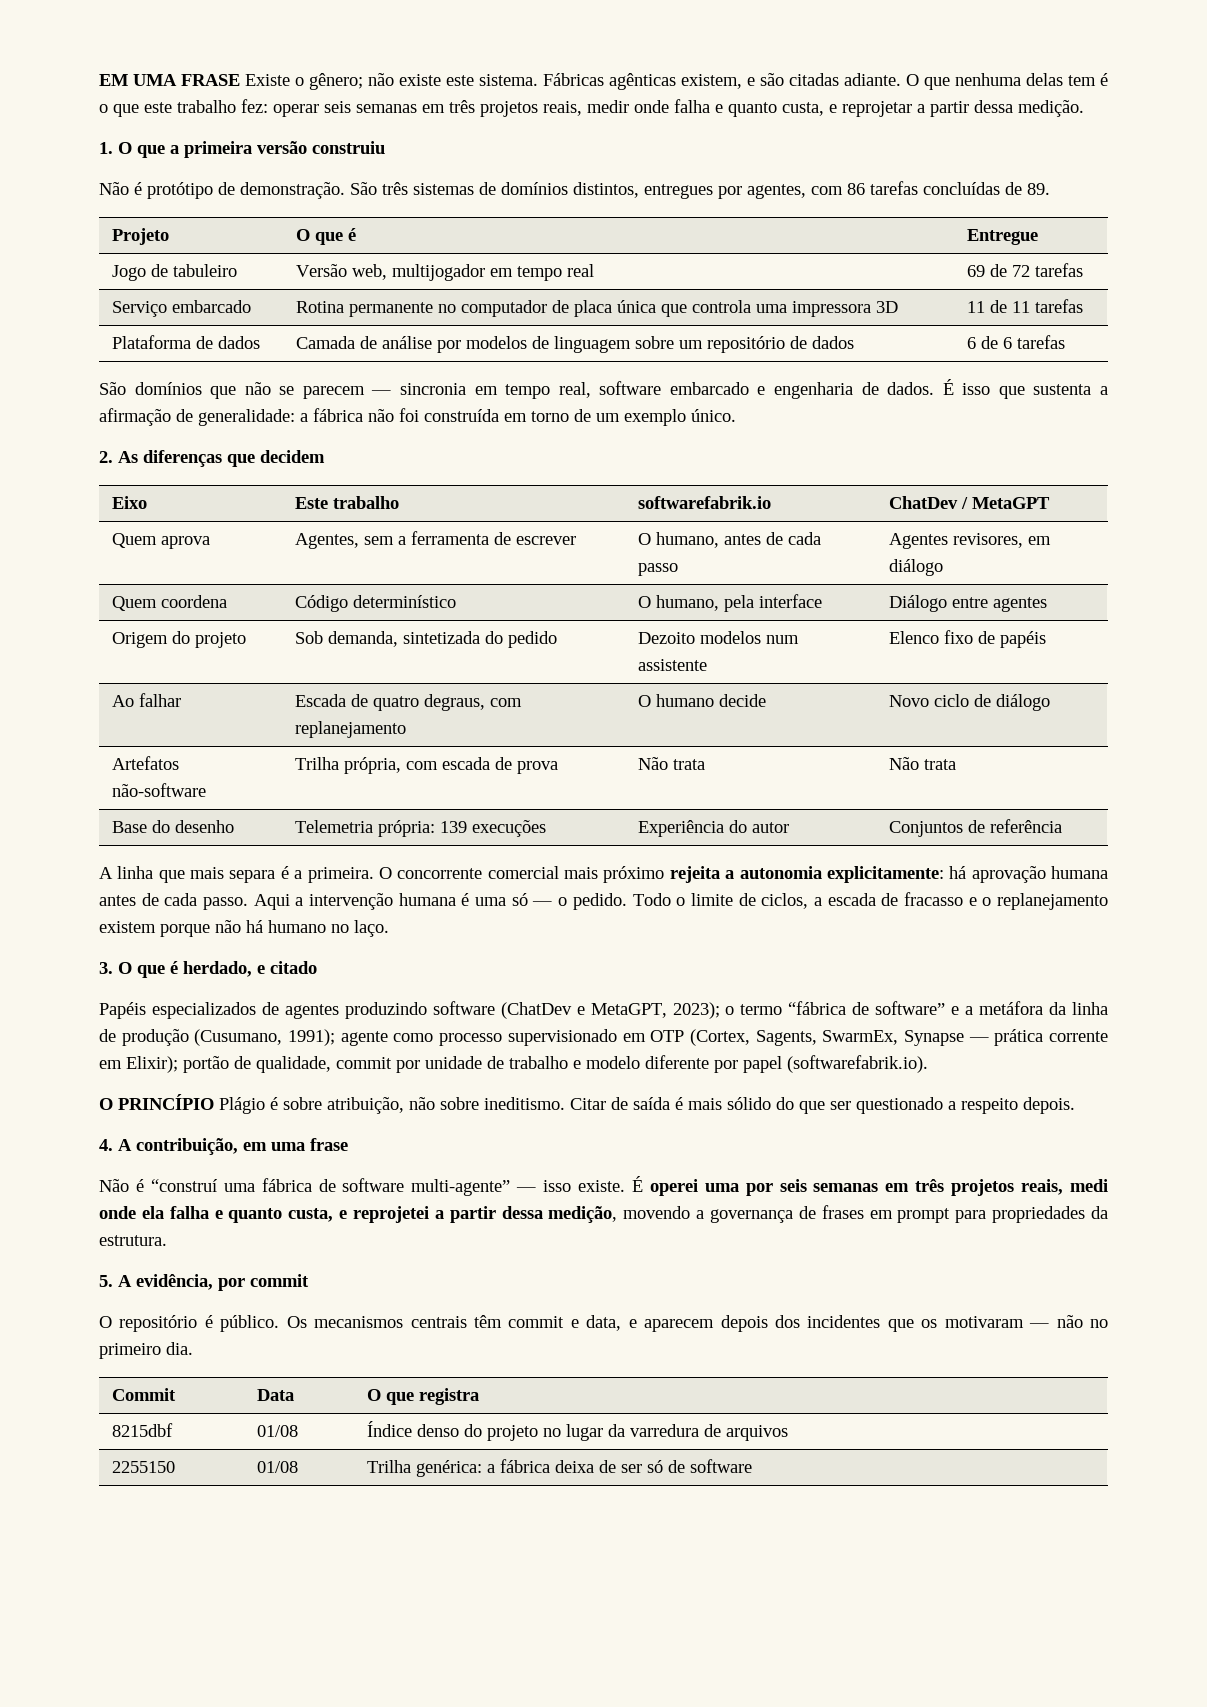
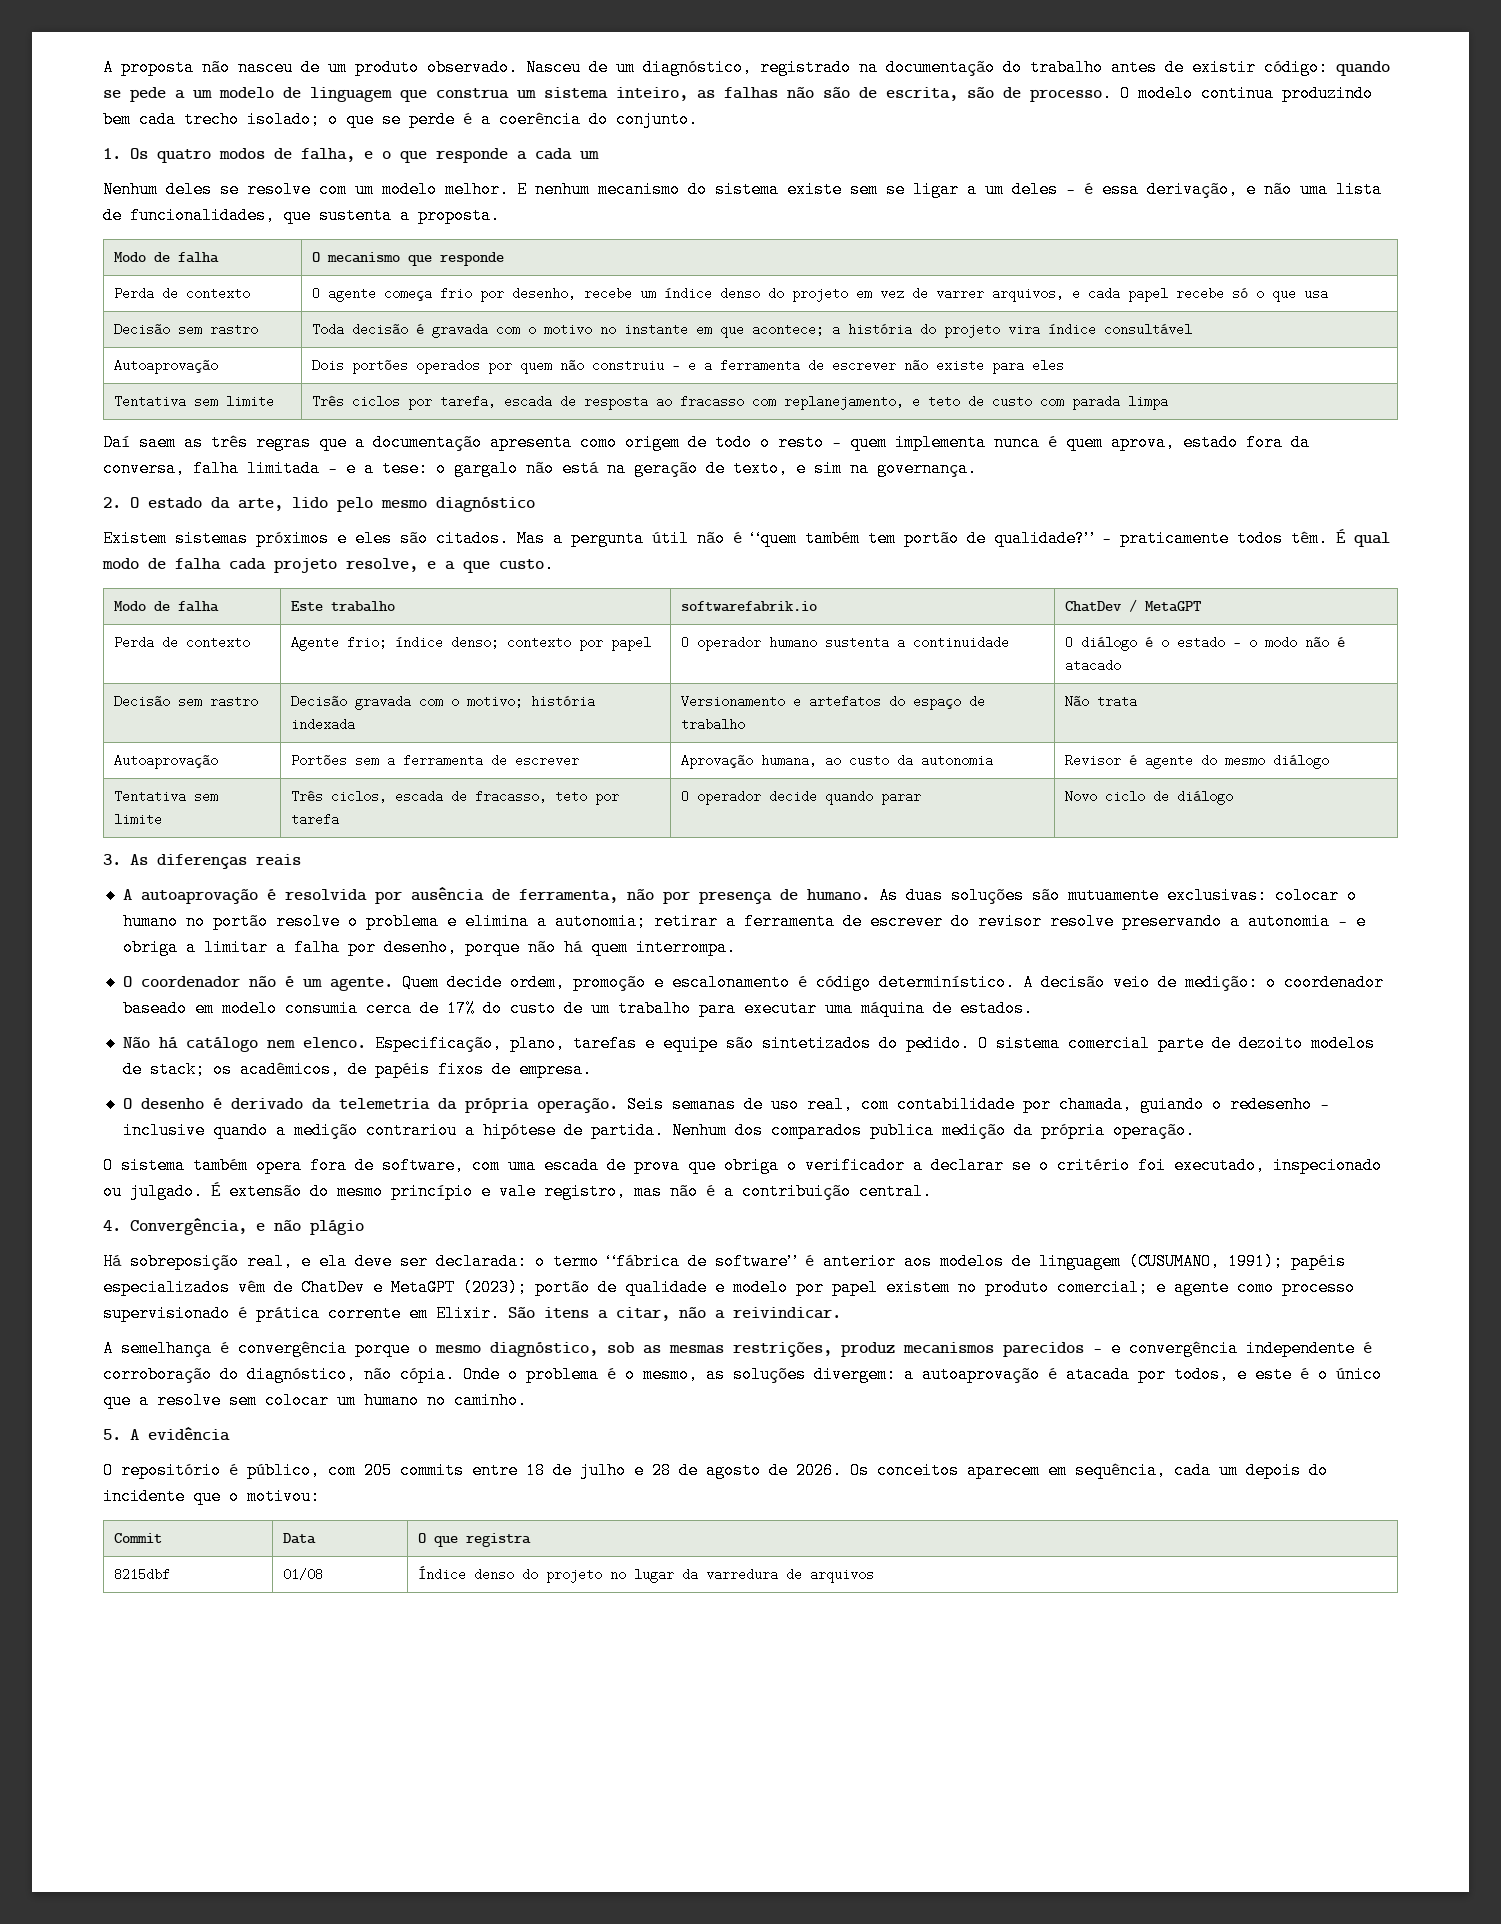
[99,73,1108,90] [99,99,1084,117] [99,141,385,158] [99,181,1050,199] [111,228,169,245] [295,228,356,245] [966,229,1038,245] [111,264,237,281] [295,264,594,281] [966,263,1083,277] [111,300,251,317] [295,300,898,317] [966,299,1083,313] [111,335,260,349] [295,336,854,353] [966,335,1065,349] [99,379,1108,399] [99,408,736,426] [99,450,325,467] [111,496,147,509] EM UMA FRASE Existe o gênero; não existe este sistema. Fábricas agênticas existem, e são citadas adiante. O que nenhuma delas tem é o que este trabalho fez: operar seis semanas em três projetos reais, medir onde falha e quanto custa, e reprojetar a partir dessa medição. // 1. O que a primeira versão construiu // Não é protótipo de demonstração. São três sistemas de domínios distintos, entregues por agentes, com 86 tarefas concluídas de 89. // Projeto | O que é | Entregue // Jogo de tabuleiro | Versão web, multijogador em tempo real | 69 de 72 tarefas // Serviço embarcado | Rotina permanente no computador de placa única que controla uma impressora 3D | 11 de 11 tarefas // Plataforma de dados | Camada de análise por modelos de linguagem sobre um repositório de dados | 6 de 6 tarefas // São domínios que não se parecem — sincronia em tempo real, software embarcado e engenharia de dados. É isso que sustenta a afirmação de generalidade: a fábrica não foi construída em torno de um exemplo único. // 2. As diferenças que decidem // Eixo -> [103,59,1390,76] [103,85,1373,102] [103,111,698,128] [103,148,599,163] [103,181,1382,198] [103,207,500,224] [113,252,219,263] [311,252,504,266] [113,287,250,300] [311,287,1328,302] [113,323,258,336] [311,323,1192,338] [113,359,218,374] [311,359,1064,374] [113,395,274,408] [311,395,1168,410] [103,434,1310,451] [103,460,977,477] [103,497,535,512] [103,529,1390,547] [102,556,554,573] [113,601,219,612] A proposta não nasceu de um produto observado. Nasceu de um diagnóstico, registrado na documentação do trabalho antes de existir código: quando se pede a um modelo de linguagem que construa um sistema inteiro, as falhas não são de escrita, são de processo. O modelo continua produzindo bem cada trecho isolado; o que se perde é a coerência do conjunto. // 1. Os quatro modos de falha, e o que responde a cada um // Nenhum deles se resolve com um modelo melhor. E nenhum mecanismo do sistema existe sem se ligar a um deles — é essa derivação, e não uma lista de funcionalidades, que sustenta a proposta. // Modo de falha | O mecanismo que responde // Perda de contexto | O agente começa frio por desenho, recebe um índice denso do projeto em vez de varrer arquivos, e cada papel recebe só o que usa // Decisão sem rastro | Toda decisão é gravada com o motivo no instante em que acontece; a história do projeto vira índice consultável // Autoaprovação | Dois portões operados por quem não construiu — e a ferramenta de escrever não existe para eles // Tentativa sem limite | Três ciclos por tarefa, escada de resposta ao fracasso com replanejamento, e teto de custo com parada limpa // Daí saem as três regras que a documentação apresenta como origem de todo o resto — quem implementa nunca é quem aprova, estado fora da conversa, falha limitada — e a tese: o gargalo não está na geração de texto, e sim na governança. // 2. O estado da arte, lido pelo mesmo diagnóstico // Existem sistemas próximos e eles são citados. Mas a pergunta útil não é “quem também tem portão de qualidade?” — praticamente todos têm. É qual modo de falha cada projeto resolve, e a que custo. // Modo de falha
[111,533,210,549] [294,533,359,549] Quem aprova | Agentes, -> [113,636,250,649] [290,636,651,651] [680,636,1009,651] [1064,636,1345,651] [1064,659,1121,672] [113,695,258,708] [290,695,595,710] [290,718,355,731] [680,695,985,710] [680,718,745,731] [1064,695,1137,708] [113,754,218,769] [290,754,347,767] Perda de contexto | Agente frio; índice denso; contexto por papel | O operador humano sustenta a continuidade | O diálogo é o estado — o modo não é atacado // Decisão sem rastro | Decisão gravada com o motivo; história indexada | Versionamento e artefatos do espaço de trabalho | Não trata // Autoaprovação | Portões
[637,532,821,548] [637,563,678,576] [888,533,1051,549] [888,559,943,576] [111,595,227,611] [294,595,456,612] [637,594,822,612] [888,595,1047,612] [111,631,246,648] [294,631,557,648] [637,631,799,644] [637,659,707,671] [888,630,1046,648] [111,693,181,707] [294,694,522,711] [294,721,406,738] [637,694,766,707] O humano, antes de cada passo | Agentes revisores, em diálogo // Quem coordena | Código determinístico | O humano, pela interface | Diálogo entre agentes // Origem do projeto | Sob demanda, sintetizada do pedido | Dezoito modelos num assistente | Elenco fixo de papéis // Ao falhar | Escada de quatro degraus, com replanejamento | O humano decide -> [680,754,993,769] [1064,754,1329,769] [113,790,218,803] [113,813,162,826] [290,790,619,805] [290,813,339,826] [680,790,921,805] Aprovação humana, ao custo da autonomia | Revisor é agente do mesmo diálogo // Tentativa sem limite | Três ciclos, escada de fracasso, teto por tarefa | O operador decide quando parar
[111,756,179,770] [111,783,206,797] [294,757,558,774] [637,757,705,770] [888,757,956,770] [111,820,234,833] [294,820,546,837] [637,820,789,837] [888,819,1062,837] [99,866,1108,883] [99,892,1108,910] [99,920,389,937] [99,961,317,978] [99,1001,720,1019] // Artefatos não-software | Trilha própria, com escada de prova | Não trata | Não trata // Base do desenho | Telemetria própria: 139 execuções | Experiência do autor | Conjuntos de referência // A linha que mais separa é a primeira. O concorrente comercial mais próximo rejeita a autonomia explicitamente: há aprovação humana antes de cada passo. Aqui a intervenção humana é uma só — o pedido. Todo o limite de ciclos, a escada de fracasso e o replanejamento existem porque não há humano no laço. // 3. O que é herdado, e citado // Papéis especializados de agentes produzindo software (ChatDev e MetaGPT, 2023); -> [103,854,301,869] [122,887,1357,904] [122,913,1366,930] [122,939,736,956] [122,974,1384,991] [122,1000,1033,1017] [122,1035,1375,1052] [122,1061,592,1078] [122,1096,1329,1113] [122,1122,1195,1139] [103,1157,1382,1174] [103,1182,932,1200] [103,1218,364,1235] [103,1253,527,1270] // 3. As diferenças reais // A autoaprovação é resolvida por ausência de ferramenta, não por presença de humano. As duas soluções são mutuamente exclusivas: colocar o humano no portão resolve o problema e elimina a autonomia; retirar a ferramenta de escrever do revisor resolve preservando a autonomia — e obriga a limitar a falha por desenho, porque não há quem interrompa. // O coordenador não é um agente. Quem decide ordem, promoção e escalonamento é código determinístico. A decisão veio de medição: o coordenador baseado em modelo consumia cerca de 17% do custo de um trabalho para executar uma máquina de estados. // Não há catálogo nem elenco. Especificação, plano, tarefas e equipe são sintetizados do pedido. O sistema comercial parte de dezoito modelos de stack; os acadêmicos, de papéis fixos de empresa. // O desenho é derivado da telemetria da própria operação. Seis semanas de uso real, com contabilidade por chamada, guiando o redesenho — inclusive quando a medição contrariou a hipótese de partida. Nenhum dos comparados publica medição da própria operação. // O sistema também opera fora de software, com uma escada de prova que obriga o verificador a declarar se o critério foi executado, inspecionado ou julgado. É extensão do mesmo princípio e vale registro, mas não é a contribuição central. // 4. Convergência, e não plágio // Há sobreposição real, e ela deve ser declarada:
[951,1001,1108,1015] [99,1029,1108,1046] [99,1055,928,1073] [99,1094,1075,1114] [99,1138,348,1155] [99,1176,1109,1196] [99,1205,1109,1223] [99,1235,167,1246] e a metáfora da linha de produção (Cusumano, 1991); agente como processo supervisionado em OTP (Cortex, Sagents, SwarmEx, Synapse — prática corrente em Elixir); portão de qualidade, commit por unidade de trabalho e modelo diferente por papel (softwarefabrik.io). // O PRINCÍPIO Plágio é sobre atribuição, não sobre ineditismo. Citar de saída é mais sólido do que ser questionado a respeito depois. // 4. A contribuição, em uma frase // Não é “construí uma fábrica de software multi-agente” — isso existe. É operei uma por seis semanas em três projetos reais, medi onde ela falha e quanto custa, e reprojetei a partir dessa medição, movendo a governança de frases em prompt para propriedades da estrutura. -> [805,1253,1346,1270] [103,1279,1355,1296] [103,1305,841,1322] [103,1340,1372,1357] [103,1366,1382,1383] [103,1392,527,1409] é anterior aos modelos de linguagem (CUSUMANO, 1991); papéis especializados vêm de ChatDev e MetaGPT (2023); portão de qualidade e modelo por papel existem no produto comercial; e agente como processo supervisionado é prática corrente em Elixir. São itens a citar, não a reivindicar. // A semelhança é convergência porque o mesmo diagnóstico, sob as mesmas restrições, produz mecanismos parecidos — e convergência independente é corroboração do diagnóstico, não cópia. Onde o problema é o mesmo, as soluções divergem: a autoaprovação é atacada por todos, e este é o único que a resolve sem colocar um humano no caminho.
[136,1274,309,1291] evidência, por commit -> [148,1427,230,1441] evidência
[220,1315,1109,1332] [99,1342,193,1359] público. Os mecanismos centrais têm commit e data, e aparecem depois dos incidentes que os motivaram — não no primeiro dia. -> [247,1462,1328,1479] [103,1488,320,1505] público, com 205 commits entre 18 de julho e 28 de agosto de 2026. Os conceitos aparecem em sequência, cada um depois do incidente que o motivou:
[111,1461,175,1473] [256,1461,298,1473] [366,1459,752,1477] // 2255150 | 01/08 | Trilha genérica: a fábrica deixa de ser só de software -> (874, 1575) none

